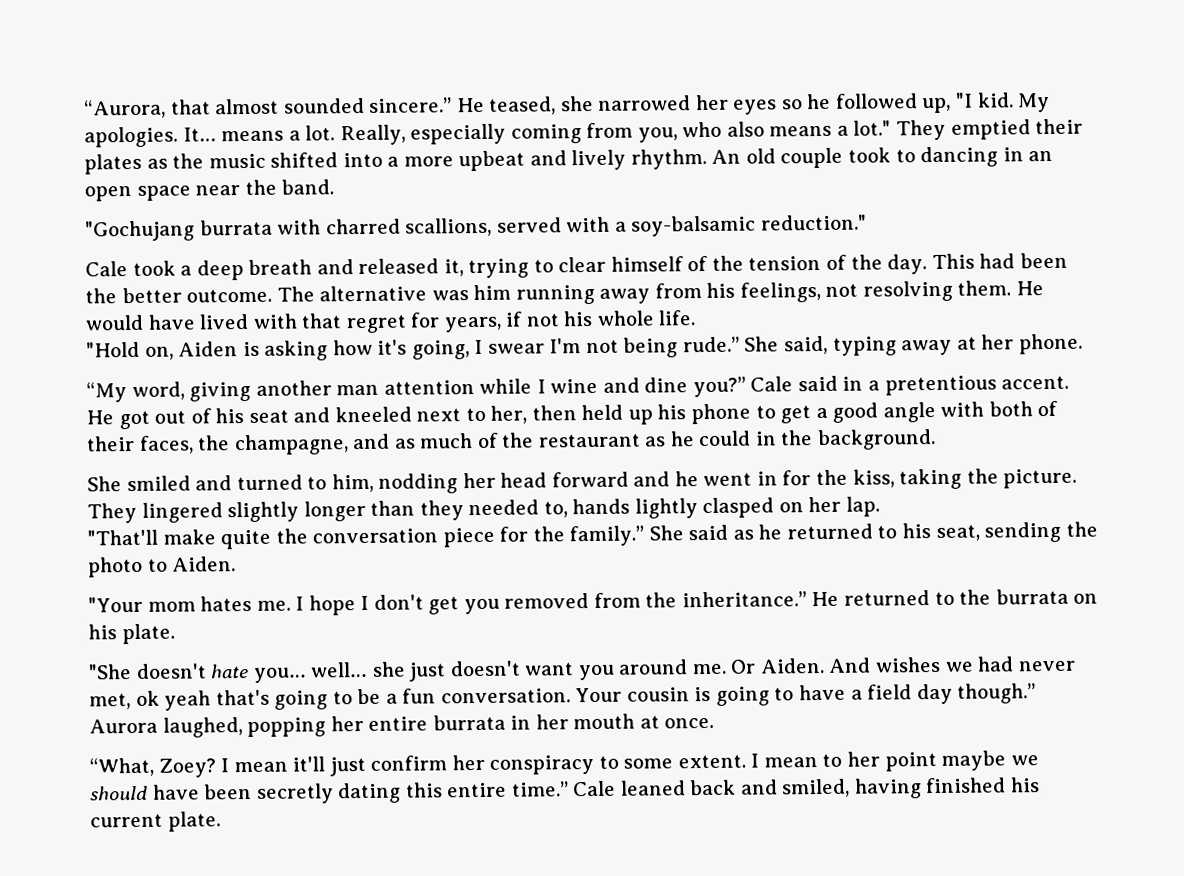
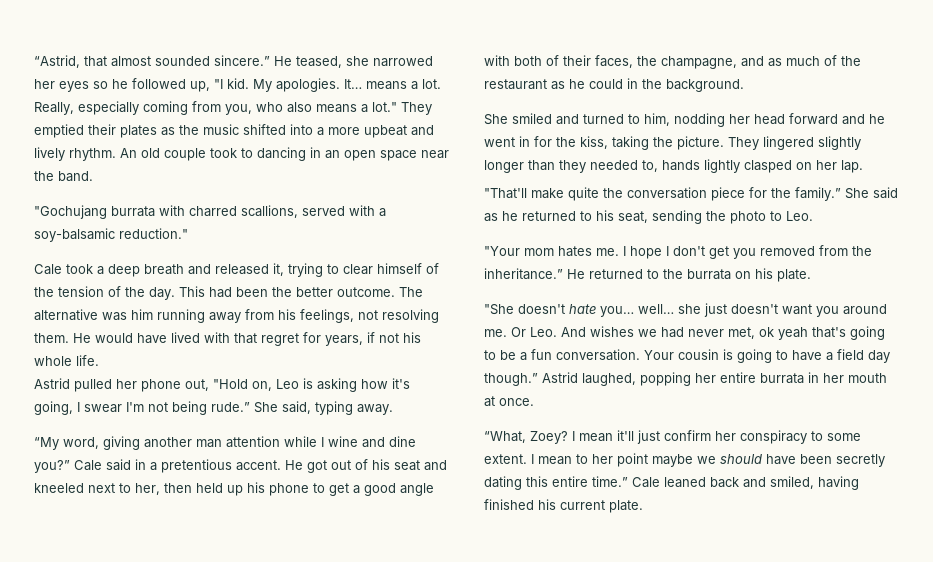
[84,99,166,119] “Aurora, -> [34,55,80,68] “Astrid,
(697, 318) none -> [34,378,209,392] Astrid pulled her phone out,
[178,341,239,357] Aiden -> [276,379,299,389] Leo
[901,333,1083,356] away at her phone. -> [357,404,393,415] away.
[172,556,237,572] Aiden. -> [786,211,813,221] Leo.
[759,657,825,674] Aiden. -> [530,327,557,337] Leo.
[89,718,158,734] Aurora -> [542,372,578,383] Astrid

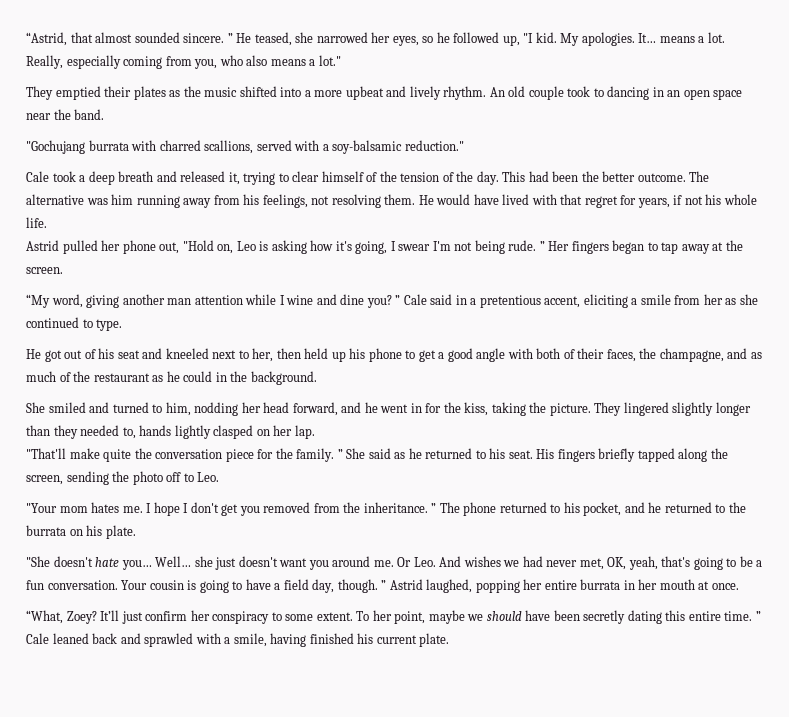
[214,55,270,66] sincere.” -> [183,33,233,43] sincere. ”
[59,81,89,92] eyes -> [392,36,419,46] eyes,
(397, 107) none -> (341, 60) //
[211,401,393,415] rude.” She said, typing away. -> [508,240,743,254] [26,267,63,274] rude. ” Her fingers began to tap away at the screen.
[34,460,70,473] you?” -> [366,295,401,308] you? ”
[236,460,281,471] accent. -> [544,294,758,308] [26,317,123,331] accent, eliciting a smile from her as she continued to type. //
[789,113,838,125] forward -> [292,402,338,416] forward,
[795,187,841,201] family.” -> [296,448,343,462] family. ”
[618,211,648,223] seat, -> [508,448,728,462] [26,475,63,485] seat. His fingers briefly tapped along the screen,
(766, 217) none -> [166,472,182,482] off
[484,268,585,280] inheritance.” He -> [363,502,662,516] inheritance. ” The phone returned to his pocket, and he
[638,304,674,314] well… -> [155,556,192,567] Well…
[759,327,808,340] ok yeah -> [607,556,658,570] OK, yeah,
[868,350,890,363] [484,373,538,386] day though.” -> [312,579,387,593] day, though. ”
[572,430,634,442] I mean it'll -> [100,610,120,621] It’ll
[531,453,648,467] I mean to her point -> [356,610,426,624] To her point,
[592,476,628,487] time.” -> [724,611,761,621] time. ”
[770,476,814,489] smiled, -> [144,633,267,647] sprawled with a smile,

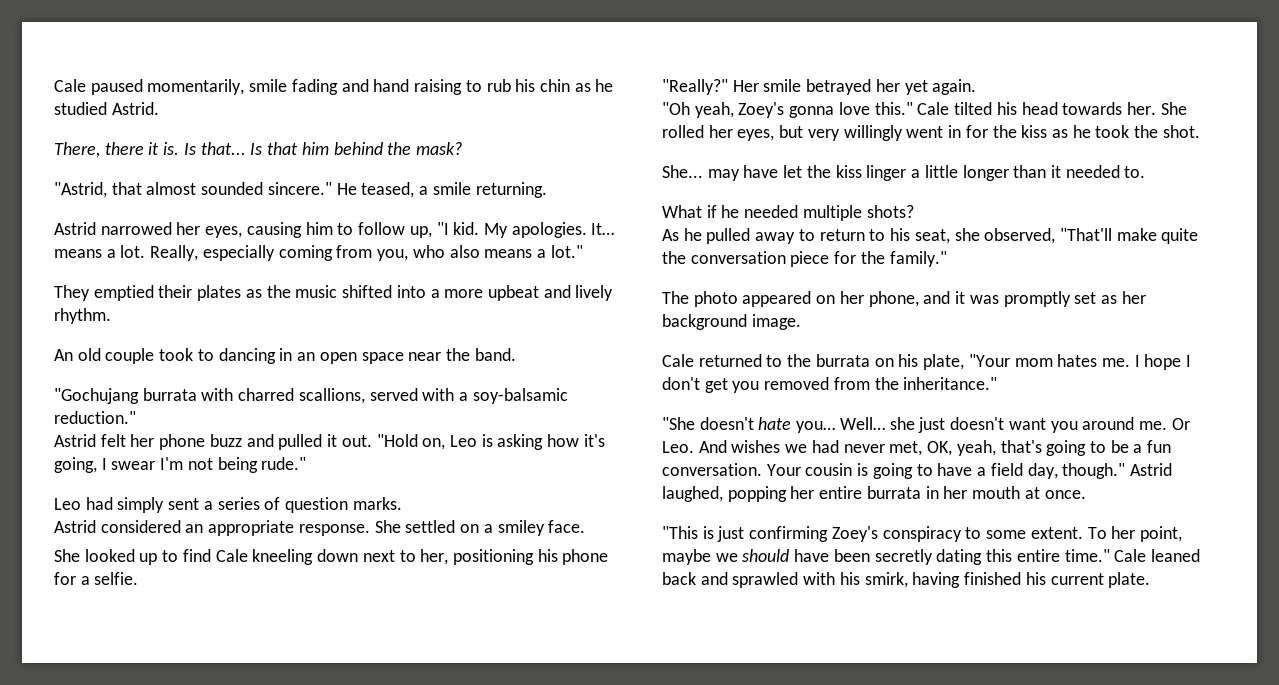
[26,32,500,46] “Astrid, that almost sounded sincere. ” He teased, she narrowed her eyes, so he followed -> [54,79,614,95] [54,102,159,115] [54,142,462,158] [54,182,547,198] [54,222,406,238] Cale paused momentarily, smile fading and hand raising to rub his chin as he studied Astrid. // There, there it is. Is that... Is that him behind the mask? // "Astrid, that almost sounded sincere." He teased, a smile returning. // Astrid narrowed her eyes, causing him to follow
(487, 93) none -> (111, 316) //
[26,171,710,185] [26,194,757,208] [26,217,47,228] [26,240,98,254] // Cale took a deep breath and released it, trying to clear himself of the tension of the day. This had been the better outcome. The alternative was him running away from his feelings, not resolving them. He would have lived with that regret for years, if not his whole life. // Astrid pulled -> [54,434,126,447] // Astrid felt
[159,242,180,254] out, -> [209,434,372,450] buzz and pulled it out.
[508,240,743,254] [26,267,63,274] [26,294,758,308] [26,317,123,331] [26,348,762,362] [26,371,317,385] [26,402,751,416] [26,425,315,439] rude. ” Her fingers began to tap away at the screen. // “My word, giving another man attention while I wine and dine you? ” Cale said in a pretentious accent, eliciting a smile from her as she continued to type. // He got out of his seat and kneeled next to her, then held up his phone to get a good angle with both of their faces, the champagne, and as much of the restaurant as he could in the background. // She smiled and turned to him, nodding her head forward, and he went in for the kiss, taking the picture. They lingered slightly longer than they needed to, hands lightly clasped on her lap. // -> [261,457,307,470] [54,497,402,513] [54,520,586,536] [54,549,609,565] [54,572,139,585] [662,79,977,95] [662,102,1187,118] [662,125,1200,141] [662,165,1146,181] [662,205,914,221] [662,228,1056,244] rude." // Leo had simply sent a series of question marks. // Astrid considered an appropriate response. She settled on a smiley face. // She looked up to find Cale kneeling down next to her, positioning his phone for a selfie. // "Really?" Her smile betrayed her yet again. // "Oh yeah, Zoey's gonna love this." Cale tilted his head towards her. She rolled her eyes, but very willingly went in for the kiss as he took the shot. // She... may have let the kiss linger a little longer than it needed to. // What if he needed multiple shots? // As he pulled away to return to his seat, she observed,
[296,448,728,462] [26,471,220,485] family. ” She said as he returned to his seat. His fingers briefly tapped along the screen, sending the photo off to Leo. // -> [889,251,947,267] [662,291,1146,307] [662,314,801,330] [662,354,965,370] family." // The photo appeared on her phone, and it was promptly set as her background image. // Cale returned to the burrata on his plate,
[363,502,746,516] [26,525,136,539] inheritance. ” The phone returned to his pocket, and he returned to the burrata on his plate. -> [903,377,998,390] inheritance."
[337,579,387,593] though. ” -> [1062,463,1126,479] though."
[26,610,210,624] “What, Zoey? It’ll just confirm her -> [662,526,878,542] "This is just confirming Zoey's
[724,611,761,621] time. ” -> [1064,549,1110,562] time."
[224,633,267,647] a smile, -> [839,572,908,588] his smirk,

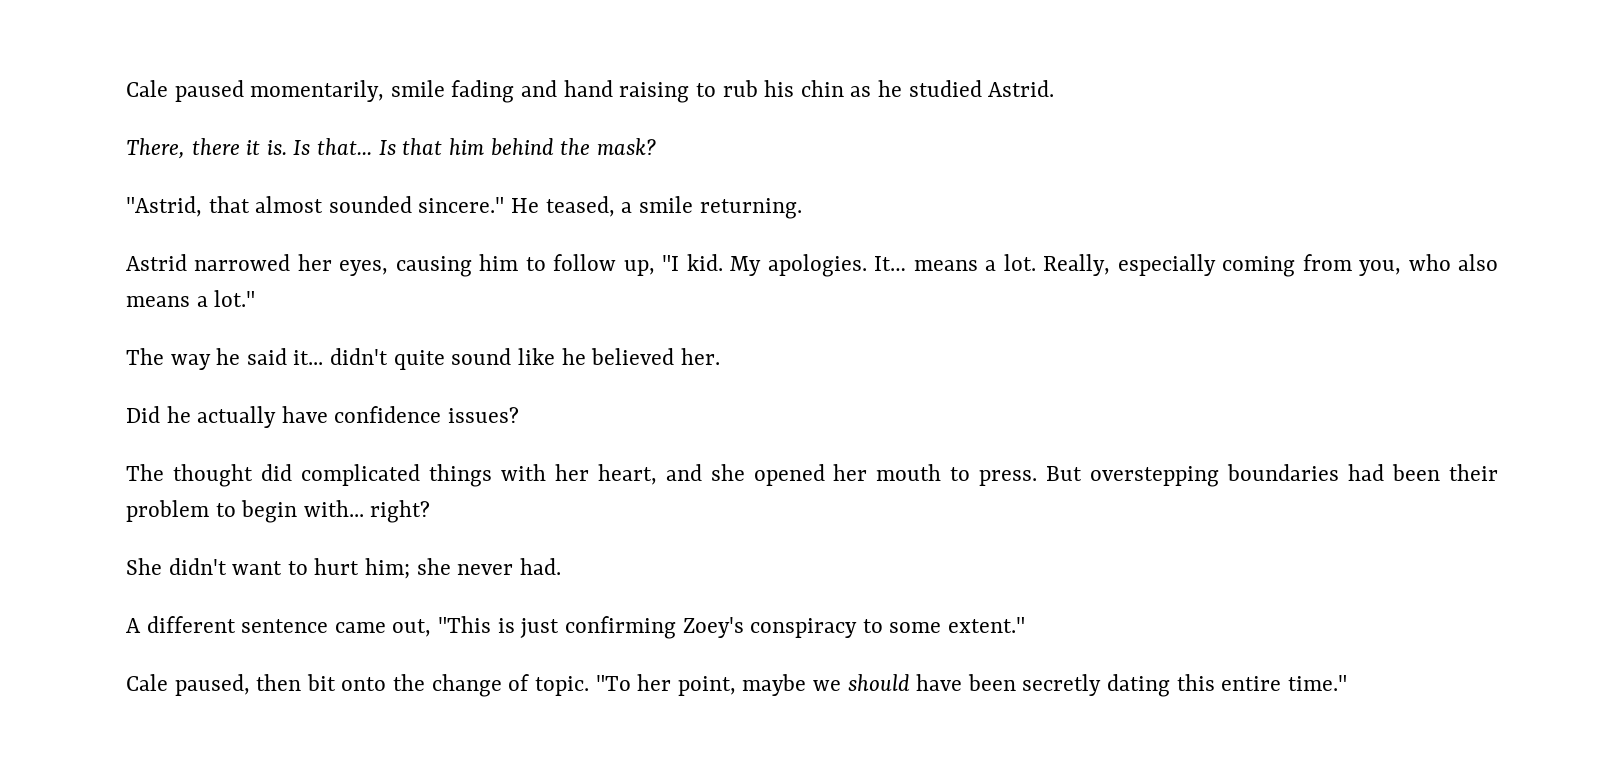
[54,285,614,301] [54,308,111,324] [54,348,516,364] [54,388,568,404] [54,411,136,424] [54,434,605,450] [54,457,307,473] [54,497,402,513] [54,520,586,536] [54,549,609,565] [54,572,139,585] [662,79,977,95] [662,102,1187,118] [662,125,1200,141] [662,165,1146,181] [662,205,914,221] [662,228,1199,244] [662,251,947,267] [662,291,1146,307] [662,314,801,330] [662,354,1192,370] [662,377,998,393] [662,417,1190,433] [662,440,1172,456] [662,463,1172,479] [662,486,1086,502] They emptied their plates as the music shifted into a more upbeat and lively rhythm. // An old couple took to dancing in an open space near the band. // "Gochujang burrata with charred scallions, served with a soy-balsamic reduction." // Astrid felt her phone buzz and pulled it out. "Hold on, Leo is asking how it's going, I swear I'm not being rude." // Leo had simply sent a series of question marks. // Astrid considered an appropriate response. She settled on a smiley face. // She looked up to find Cale kneeling down next to her, positioning his phone for a selfie. // "Really?" Her smile betrayed her yet again. // "Oh yeah, Zoey's gonna love this." Cale tilted his head towards her. She rolled her eyes, but very willingly went in for the kiss as he took the shot. // She... may have let the kiss linger a little longer than it needed to. // What if he needed multiple shots? // As he pulled away to return to his seat, she observed, "That'll make quite the conversation piece for the family." // The photo appeared on her phone, and it was promptly set as her background image. // Cale returned to the burrata on his plate, "Your mom hates me. I hope I don't get you removed from the inheritance." // "She doesn't hate you… Well… she just doesn't want you around me. Or Leo. And wishes we had never met, OK, yeah, that's going to be a fun conversation. Your cousin is going to have a field day, though." Astrid laughed, popping her entire burrata in her mouth at once. // -> [126,348,720,370] [126,406,520,428] [126,464,1499,487] [126,500,431,523] [126,558,561,579] [126,616,432,637] The way he said it... didn't quite sound like he believed her. // Did he actually have confidence issues? // The thought did complicated things with her heart, and she opened her mouth to press. But overstepping boundaries had been their problem to begin with... right? // She didn't want to hurt him; she never had. // A different sentence came out,
[1030,527,1107,539] extent. To -> [947,617,1025,633] [126,674,631,697] extent." // Cale paused, then bit onto the change of topic. "To
[1114,549,1200,562] [662,572,1151,588] Cale leaned back and sprawled with his smirk, having finished his current plate. -> (1347, 683) none

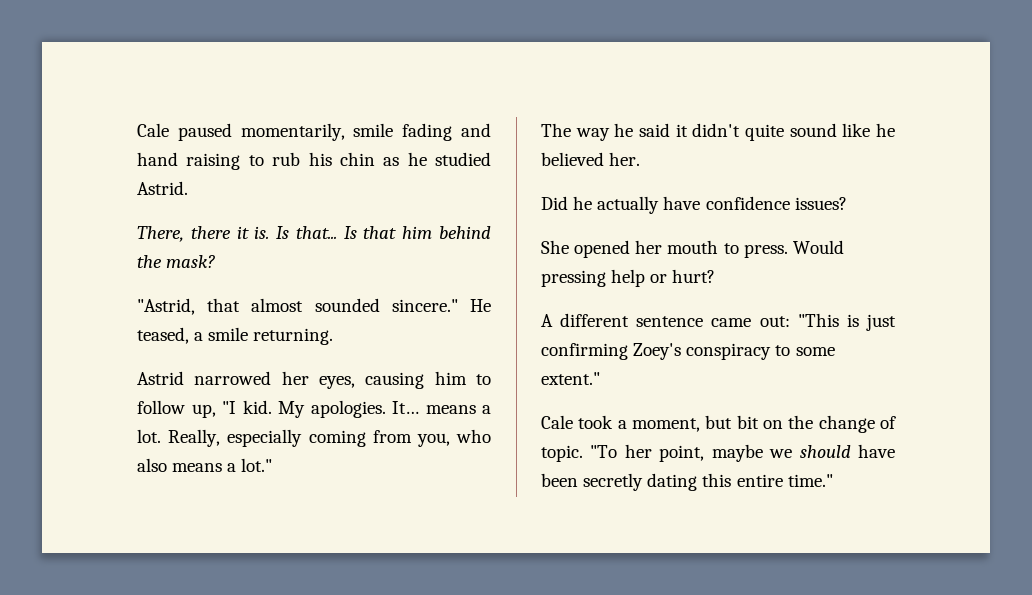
[293,350,324,365] it... -> [675,124,688,137] it
[126,464,745,487] The thought did complicated things with her heart, and she -> [541,240,569,254] She
[1046,464,1499,487] [126,500,431,523] [126,558,561,579] But overstepping boundaries had been their problem to begin with... right? // She didn't want to hurt him; she never had. -> [792,240,844,254] [541,269,716,287] Would pressing help or hurt?
[392,619,432,637] out, -> [759,316,790,327] out:
[174,674,387,696] paused, then bit onto -> [578,415,783,432] took a moment, but bit on

